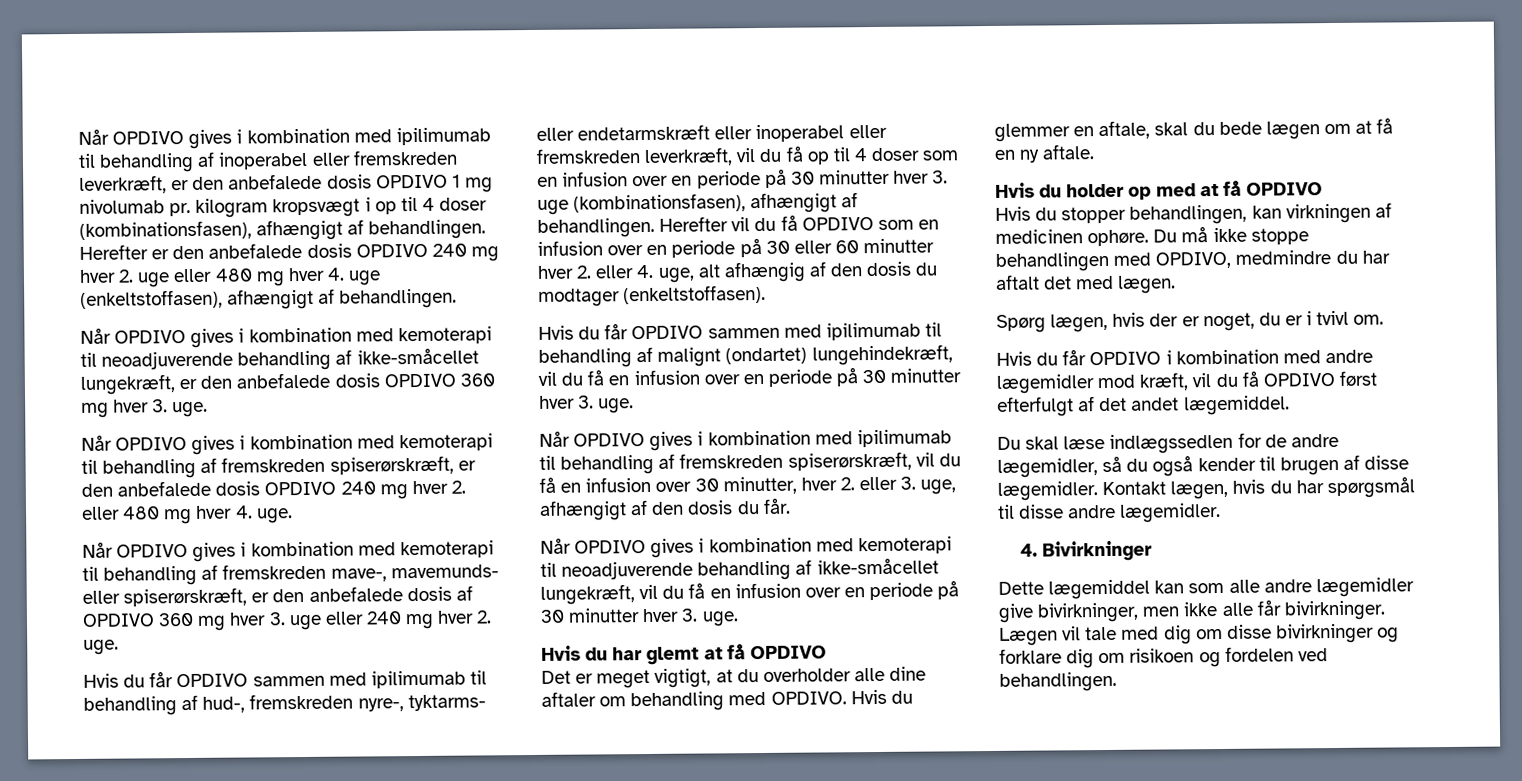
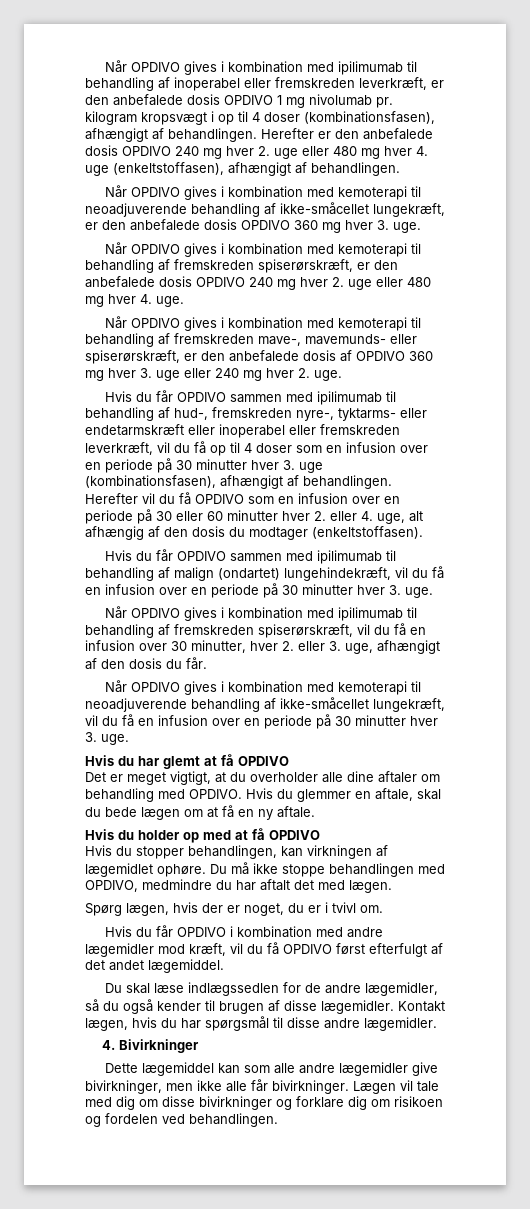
(466, 487) none -> [348,279,372,290] uge
[657,347,722,367] malignt -> [174,567,214,581] malign
[995,229,1083,244] medicinen -> [85,863,153,877] lægemidlet

